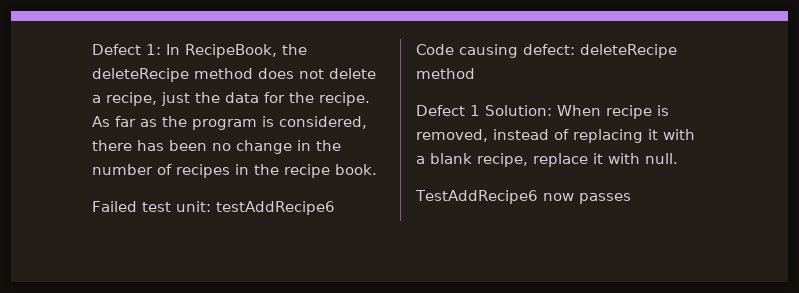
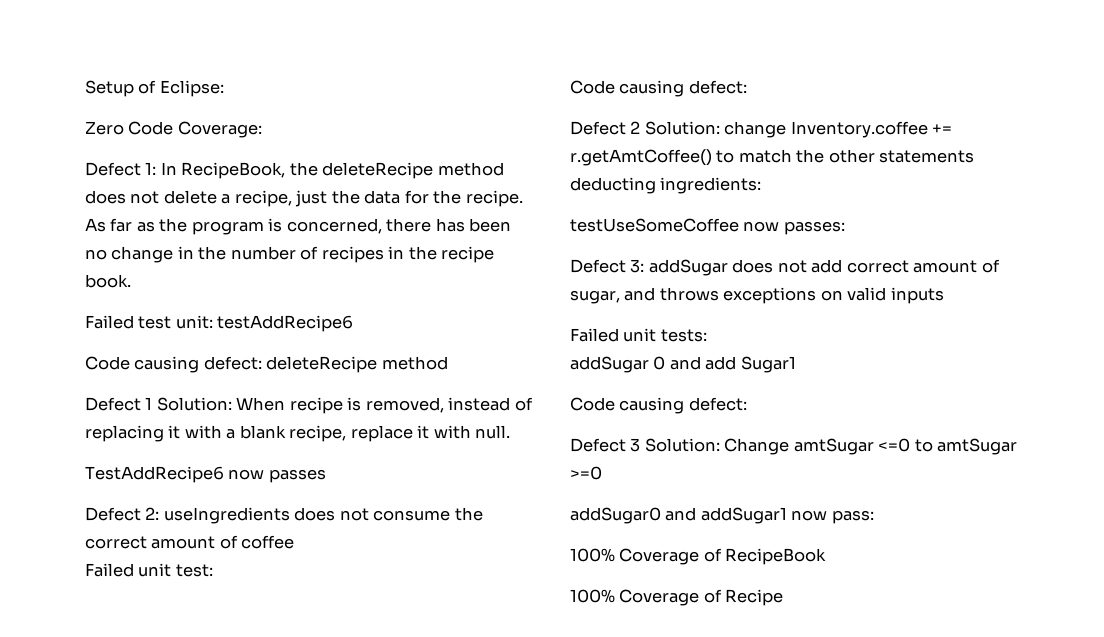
(92, 49) none -> [85,80,224,97] [85,121,262,138] Setup of Eclipse: // Zero Code Coverage: //
[279,116,367,129] considered, -> [286,218,382,234] concerned,
(631, 198) none -> [85,507,483,524] [85,535,295,549] [85,563,213,577] [570,80,747,97] [570,121,953,138] [570,149,975,166] [570,177,762,194] [570,218,845,235] [570,259,1000,276] [570,287,944,304] [570,328,707,342] [570,356,796,373] [570,397,747,414] [570,438,1018,455] [570,466,602,480] [570,507,874,524] [570,548,827,565] [570,589,784,606] // Defect 2: useIngredients does not consume the correct amount of coffee // Failed unit test: // Code causing defect: // Defect 2 Solution: change Inventory.coffee += r.getAmtCoffee() to match the other statements deducting ingredients: // testUseSomeCoffee now passes: // Defect 3: addSugar does not add correct amount of sugar, and throws exceptions on valid inputs // Failed unit tests: // addSugar 0 and add Sugar1 // Code causing defect: // Defect 3 Solution: Change amtSugar <=0 to amtSugar >=0 // addSugar0 and addSugar1 now pass: // 100% Coverage of RecipeBook // 100% Coverage of Recipe

